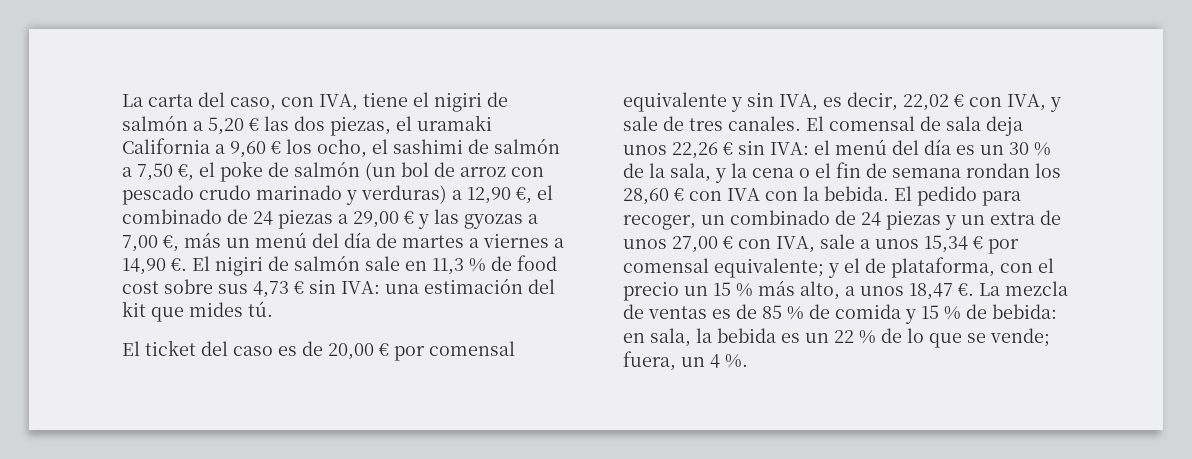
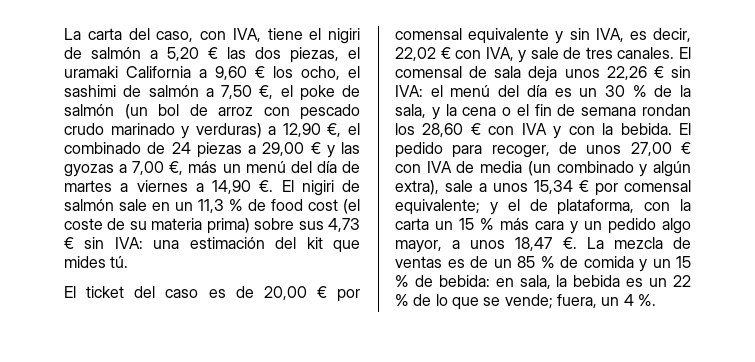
(427, 266) none -> [175,202,193,211] un
(159, 287) none -> [343,199,360,214] [64,218,250,234] (el coste de su materia prima)
(760, 194) none -> [553,126,562,139] y
[701,210,1035,230] un combinado de 24 piezas y un extra -> (550, 151) none
[776,236,815,253] IVA, -> [426,161,691,177] [395,180,439,195] IVA de media (un combinado y algún extra),
[1038,258,1054,273] [623,281,679,301] el precio -> [680,199,691,211] [395,218,429,230] la carta
[800,281,840,300] alto, -> [535,218,691,234] [395,240,442,253] cara y un pedido algo mayor,
(757, 311) none -> [493,259,512,268] un
(916, 316) none -> [652,259,671,268] un

